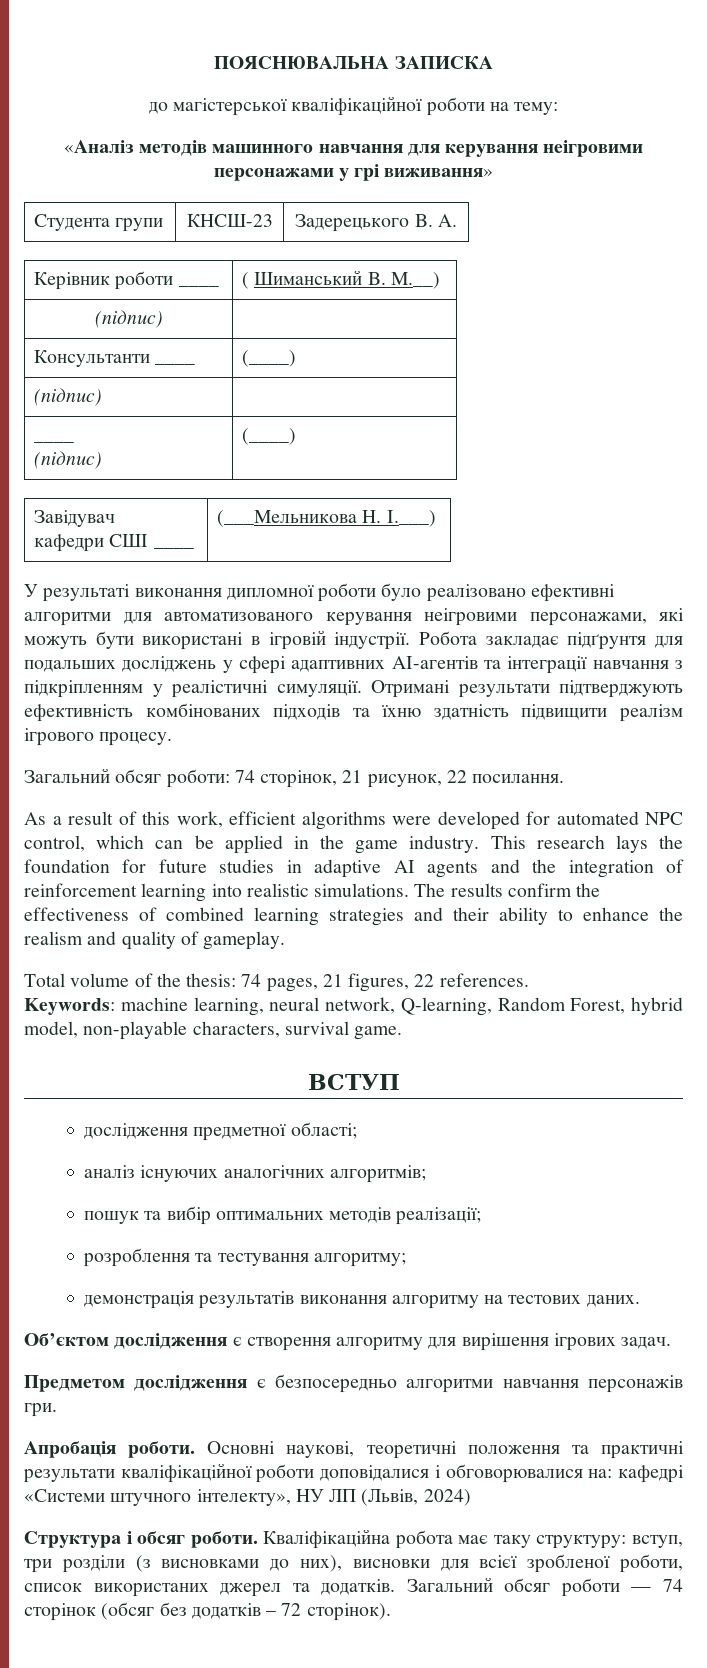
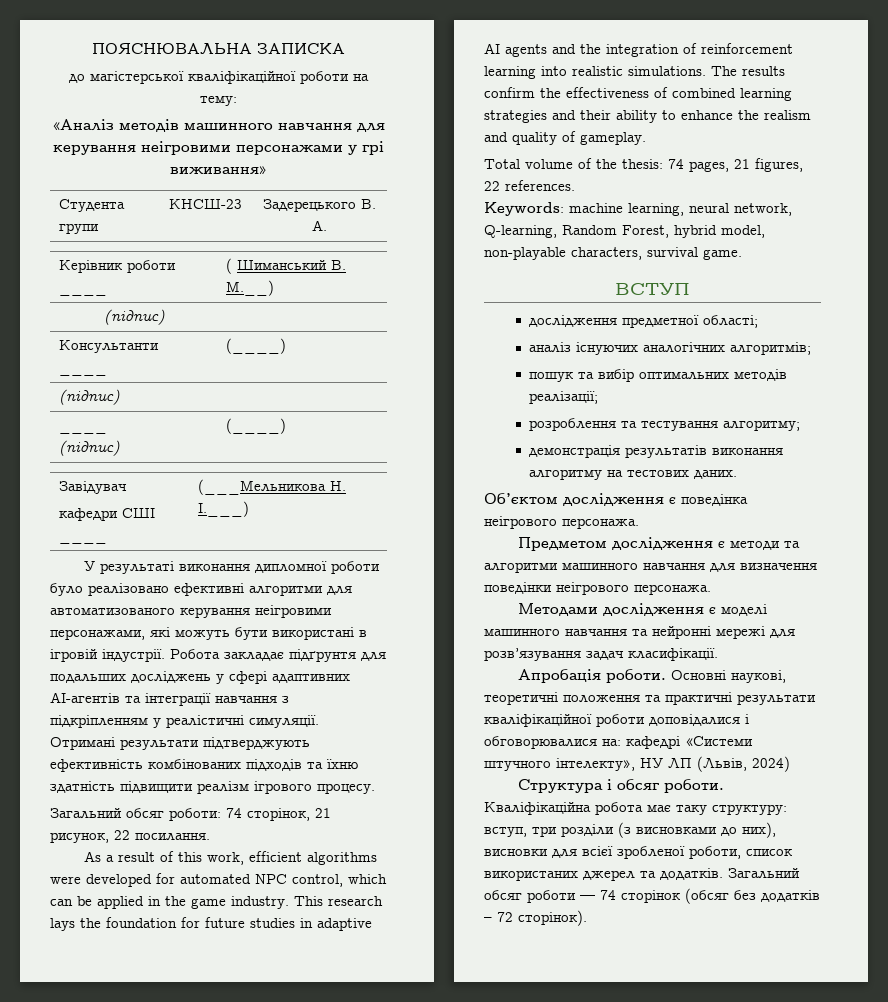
[246,1333,672,1351] [24,1374,683,1393] [24,1403,57,1417] створення алгоритму для вирішення ігрових задач. // Предметом дослідження є безпосередньо алгоритми навчання персонажів гри. -> [681,494,748,506] [484,516,639,529] [517,537,800,551] [484,562,817,573] [484,582,711,595] [517,603,767,616] [484,626,795,639] [484,648,718,661] поведінка неігрового персонажа. // Предметом дослідження є методи та алгоритми машинного навчання для визначення поведінки неігрового персонажа. // Методами дослідження є моделі машинного навчання та нейронні мережі для розв’язування задач класифікації.

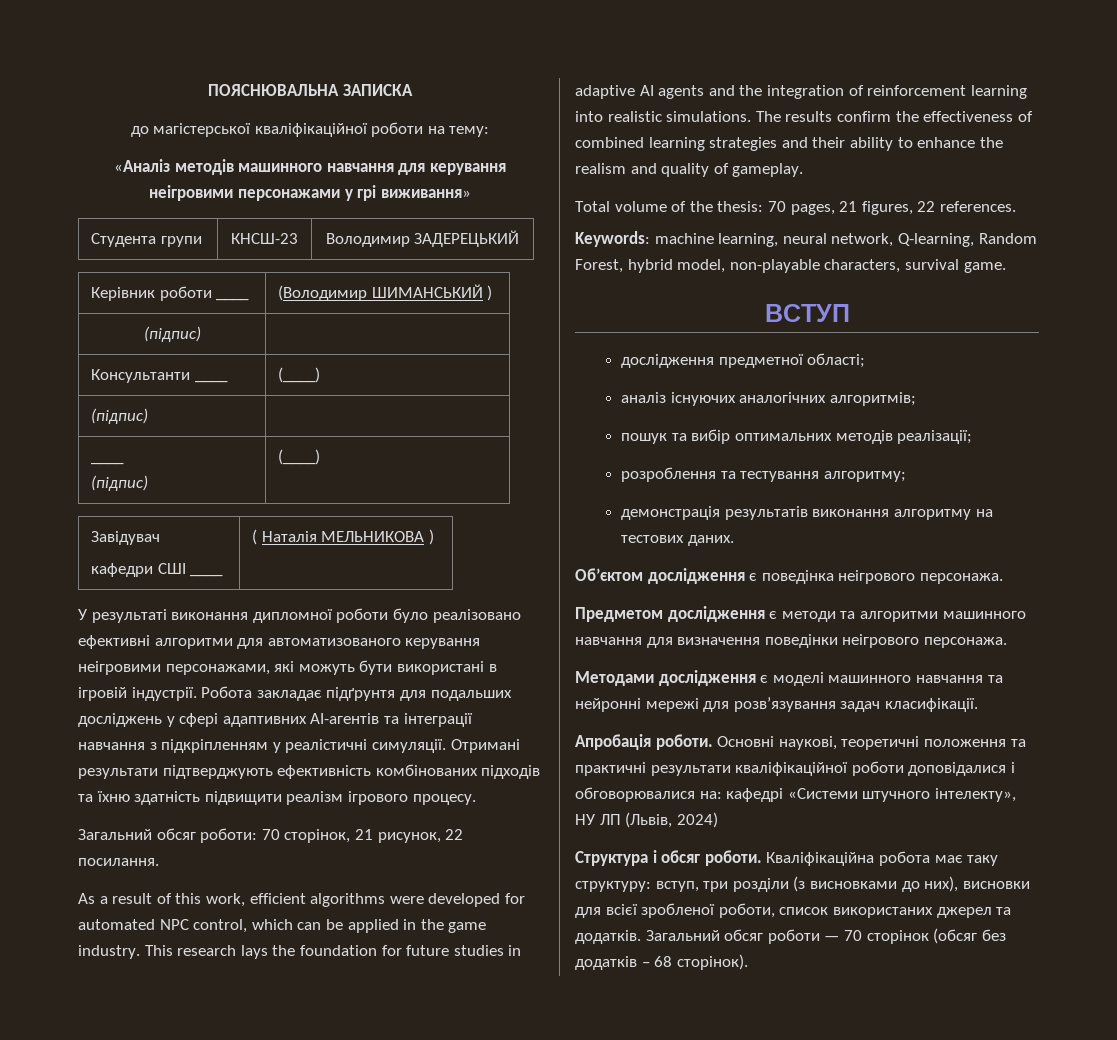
[262,199,376,212] [311,220,327,231] Задерецького В. А. -> [325,230,520,247] Володимир ЗАДЕРЕЦЬКИЙ
[226,258,347,274] [226,280,275,296] ( Шиманський В. М.__) -> [278,284,493,301] (Володимир ШИМАНСЬКИЙ )
[198,479,347,495] [198,501,250,517] (___Мельникова Н. І.___) -> [252,529,434,545] ( Наталія МЕЛЬНИКОВА )
[226,808,242,818] 74 -> [261,829,280,840] 70
[668,159,684,169] 74 -> [767,201,786,212] 70
[600,890,616,900] 74 -> [843,930,862,941] 70
[497,912,513,922] 72 -> [654,956,673,967] 68

